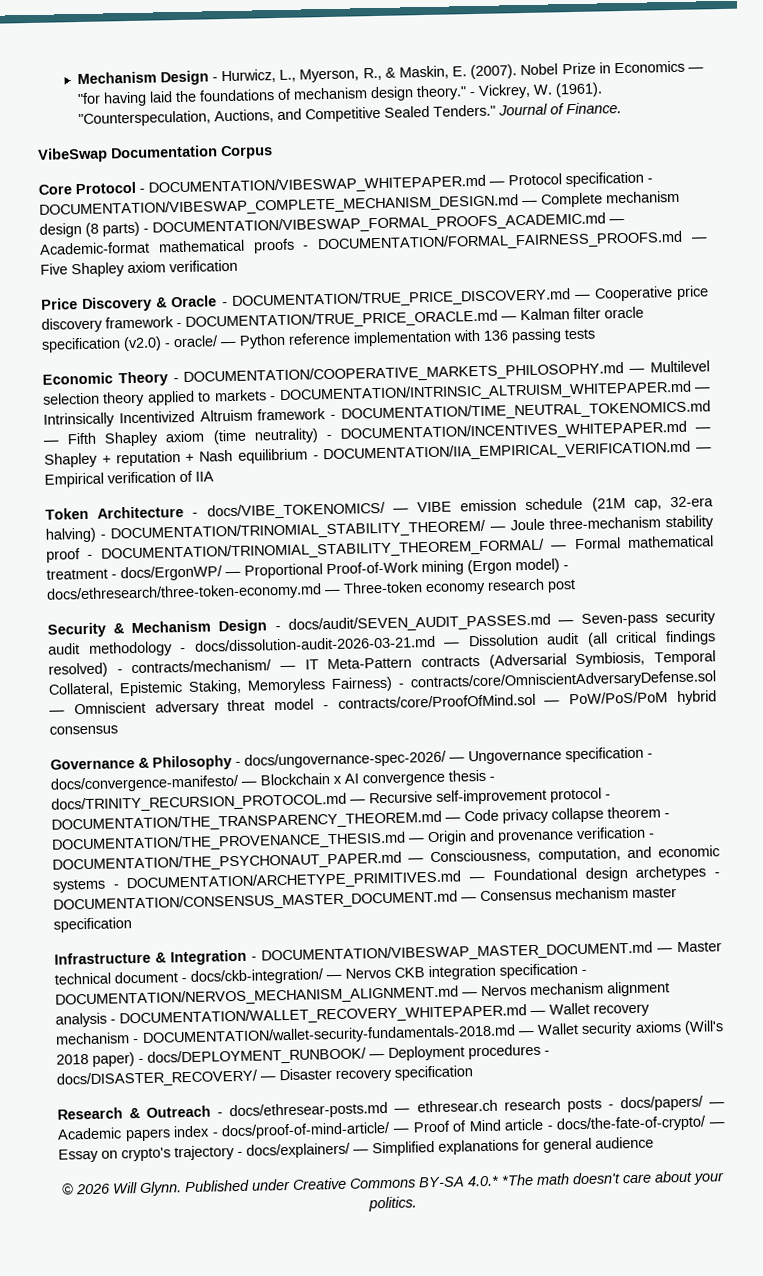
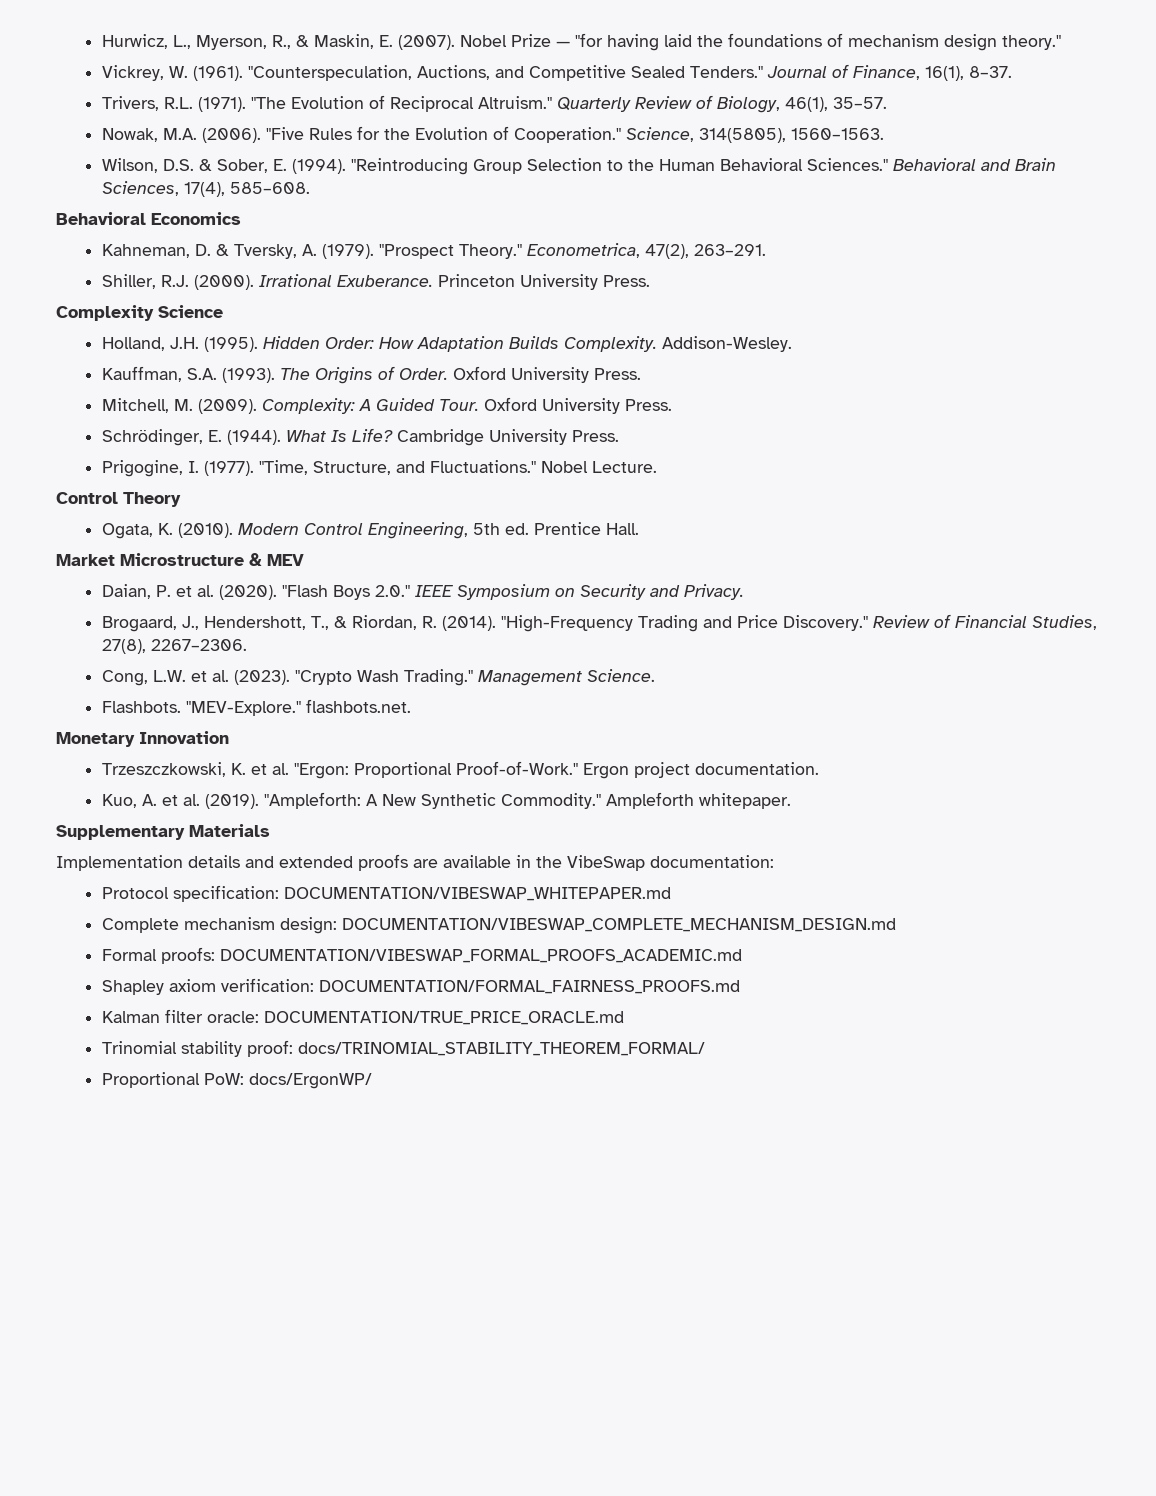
[76,70,218,86] Mechanism Design - -> (102, 41) none
[598,60,685,74] in Economics -> (552, 40) none
[468,91,476,97] - -> (1062, 42) //
[565,102,622,115] [38,145,273,163] [38,171,653,196] [39,190,680,218] [39,212,625,238] [39,230,708,255] [40,259,238,278] [41,285,709,312] [41,306,644,333] [41,328,595,353] [42,360,710,387] [42,380,711,407] [43,400,711,428] [43,420,711,447] [44,440,712,468] [44,470,214,488] [45,496,714,520] [45,515,714,543] [46,535,714,563] [46,558,569,582] [46,578,576,603] [47,610,716,638] [48,630,716,657] [48,650,716,678] [48,670,717,697] [49,690,717,716] [49,725,118,735] [50,746,653,771] [50,769,495,793] [51,787,611,813] [51,806,670,833] [51,826,655,853] [52,845,720,873] [52,865,720,893] [53,887,677,913] [53,917,132,933] [54,941,722,966] [54,963,587,985] [55,981,670,1008] [55,1002,650,1028] [55,1020,725,1046] [56,1043,550,1067] [56,1065,473,1088] [57,1095,725,1120] [57,1115,725,1142] [58,1136,654,1163] [61,1170,725,1196] [368,1196,417,1212] Finance. // VibeSwap Documentation Corpus // Core Protocol - DOCUMENTATION/VIBESWAP_WHITEPAPER.md — Protocol specification - DOCUMENTATION/VIBESWAP_COMPLETE_MECHANISM_DESIGN.md — Complete mechanism design (8 parts) - DOCUMENTATION/VIBESWAP_FORMAL_PROOFS_ACADEMIC.md — Academic-format mathematical proofs - DOCUMENTATION/FORMAL_FAIRNESS_PROOFS.md — Five Shapley axiom verification // Price Discovery & Oracle - DOCUMENTATION/TRUE_PRICE_DISCOVERY.md — Cooperative price discovery framework - DOCUMENTATION/TRUE_PRICE_ORACLE.md — Kalman filter oracle specification (v2.0) - oracle/ — Python reference implementation with 136 passing tests // Economic Theory - DOCUMENTATION/COOPERATIVE_MARKETS_PHILOSOPHY.md — Multilevel selection theory applied to markets - DOCUMENTATION/INTRINSIC_ALTRUISM_WHITEPAPER.md — Intrinsically Incentivized Altruism framework - DOCUMENTATION/TIME_NEUTRAL_TOKENOMICS.md — Fifth Shapley axiom (time neutrality) - DOCUMENTATION/INCENTIVES_WHITEPAPER.md — Shapley + reputation + Nash equilibrium - DOCUMENTATION/IIA_EMPIRICAL_VERIFICATION.md — Empirical verification of IIA // Token Architecture - docs/VIBE_TOKENOMICS/ — VIBE emission schedule (21M cap, 32-era halving) - DOCUMENTATION/TRINOMIAL_STABILITY_THEOREM/ — Joule three-mechanism stability proof - DOCUMENTATION/TRINOMIAL_STABILITY_THEOREM_FORMAL/ — Formal mathematical treatment - docs/ErgonWP/ — Proportional Proof-of-Work mining (Ergon model) - docs/ethresearch/three-token-economy.md — Three-token economy research post // Security & Mechanism Design - docs/audit/SEVEN_AUDIT_PASSES.md — Seven-pass security audit methodology - docs/dissolution-audit-2026-03-21.md — Dissolution audit (all critical findings resolved) - contracts/mechanism/ — IT Meta-Pattern contracts (Adversarial Symbiosis, Temporal Collateral, Epistemic Staking, Memoryless Fairness) - contracts/core/OmniscientAdversaryDefense.sol — Omniscient adversary threat model - contracts/core/ProofOfMind.sol — PoW/PoS/PoM hybrid consensus // Governance & Philosophy - docs/ungovernance-spec-2026/ — Ungovernance specification - docs/convergence-manifesto/ — Blockchain x AI convergence thesis - docs/TRINITY_RECURSION_PROTOCOL.md — Recursive self-improvement protocol - DOCUMENTATION/THE_TRANSPARENCY_THEOREM.md — Code privacy collapse theorem - DOCUMENTATION/THE_PROVENANCE_THESIS.md — Origin and provenance verification - DOCUMENTATION/THE_PSYCHONAUT_PAPER.md — Consciousness, computation, and economic systems - DOCUMENTATION/ARCHETYPE_PRIMITIVES.md — Foundational design archetypes - DOCUMENTATION/CONSENSUS_MASTER_DOCUMENT.md — Consensus mechanism master specification // Infrastructure & Integration - DOCUMENTATION/VIBESWAP_MASTER_DOCUMENT.md — Master technical document - docs/ckb-integration/ — Nervos CKB integration specification - DOCUMENTATION/NERVOS_MECHANISM_ALIGNMENT.md — Nervos mechanism alignment analysis - DOCUMENTATION/WALLET_RECOVERY_WHITEPAPER.md — Wallet recovery mechanism - DOCUMENTATION/wallet-security-fundamentals-2018.md — Wallet security axioms (Will's 2018 paper) - docs/DEPLOYMENT_RUNBOOK/ — Deployment procedures - docs/DISASTER_RECOVERY/ — Disaster recovery specification // Research & Outreach - docs/ethresear-posts.md — ethresear.ch research posts - docs/papers/ — Academic papers index - docs/proof-of-mind-article/ — Proof of Mind article - docs/the-fate-of-crypto/ — Essay on crypto's trajectory - docs/explainers/ — Simplified explanations for general audience // © 2026 Will Glynn. Published under Creative Commons BY-SA 4.0.* *The math doesn't care about your politics. -> [853,65,1013,81] [102,95,888,113] [102,126,885,143] [102,158,1057,175] [102,181,311,197] [56,212,241,225] [102,243,767,259] [102,274,651,290] [56,305,223,321] [102,336,793,352] [102,366,642,384] [102,397,673,414] [102,428,620,446] [102,460,658,477] [56,492,181,507] [102,522,640,539] [56,553,304,566] [102,584,745,600] [102,614,1098,632] [102,639,248,654] [102,669,656,686] [102,699,412,716] [56,731,229,747] [102,761,820,779] [102,792,792,809] [56,824,270,840] [56,854,774,871] [102,885,672,902] [102,917,897,934] [102,947,743,964] [102,978,741,995] [102,1009,625,1025] [102,1040,706,1057] [102,1072,373,1089] Finance, 16(1), 8–37. // Trivers, R.L. (1971). "The Evolution of Reciprocal Altruism." Quarterly Review of Biology, 46(1), 35–57. // Nowak, M.A. (2006). "Five Rules for the Evolution of Cooperation." Science, 314(5805), 1560–1563. // Wilson, D.S. & Sober, E. (1994). "Reintroducing Group Selection to the Human Behavioral Sciences." Behavioral and Brain Sciences, 17(4), 585–608. // Behavioral Economics // Kahneman, D. & Tversky, A. (1979). "Prospect Theory." Econometrica, 47(2), 263–291. // Shiller, R.J. (2000). Irrational Exuberance. Princeton University Press. // Complexity Science // Holland, J.H. (1995). Hidden Order: How Adaptation Builds Complexity. Addison-Wesley. // Kauffman, S.A. (1993). The Origins of Order. Oxford University Press. // Mitchell, M. (2009). Complexity: A Guided Tour. Oxford University Press. // Schrödinger, E. (1944). What Is Life? Cambridge University Press. // Prigogine, I. (1977). "Time, Structure, and Fluctuations." Nobel Lecture. // Control Theory // Ogata, K. (2010). Modern Control Engineering, 5th ed. Prentice Hall. // Market Microstructure & MEV // Daian, P. et al. (2020). "Flash Boys 2.0." IEEE Symposium on Security and Privacy. // Brogaard, J., Hendershott, T., & Riordan, R. (2014). "High-Frequency Trading and Price Discovery." Review of Financial Studies, 27(8), 2267–2306. // Cong, L.W. et al. (2023). "Crypto Wash Trading." Management Science. // Flashbots. "MEV-Explore." flashbots.net. // Monetary Innovation // Trzeszczkowski, K. et al. "Ergon: Proportional Proof-of-Work." Ergon project documentation. // Kuo, A. et al. (2019). "Ampleforth: A New Synthetic Commodity." Ampleforth whitepaper. // Supplementary Materials // Implementation details and extended proofs are available in the VibeSwap documentation: // Protocol specification: DOCUMENTATION/VIBESWAP_WHITEPAPER.md // Complete mechanism design: DOCUMENTATION/VIBESWAP_COMPLETE_MECHANISM_DESIGN.md // Formal proofs: DOCUMENTATION/VIBESWAP_FORMAL_PROOFS_ACADEMIC.md // Shapley axiom verification: DOCUMENTATION/FORMAL_FAIRNESS_PROOFS.md // Kalman filter oracle: DOCUMENTATION/TRUE_PRICE_ORACLE.md // Trinomial stability proof: docs/TRINOMIAL_STABILITY_THEOREM_FORMAL/ // Proportional PoW: docs/ErgonWP/

